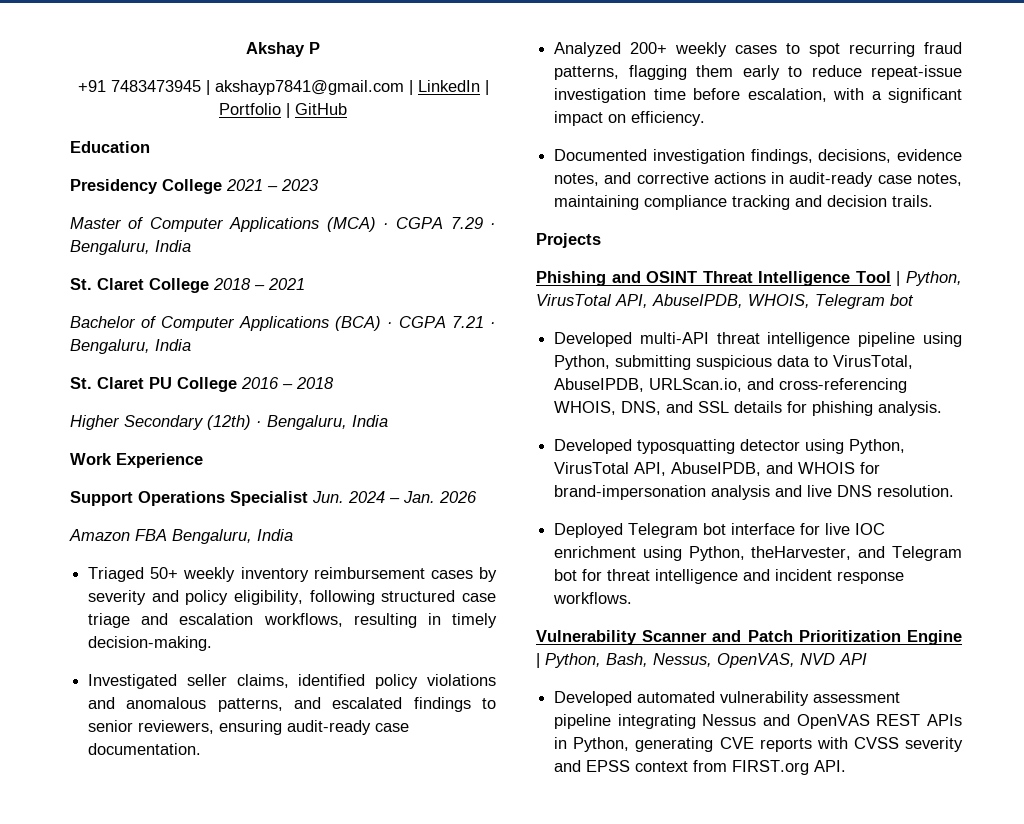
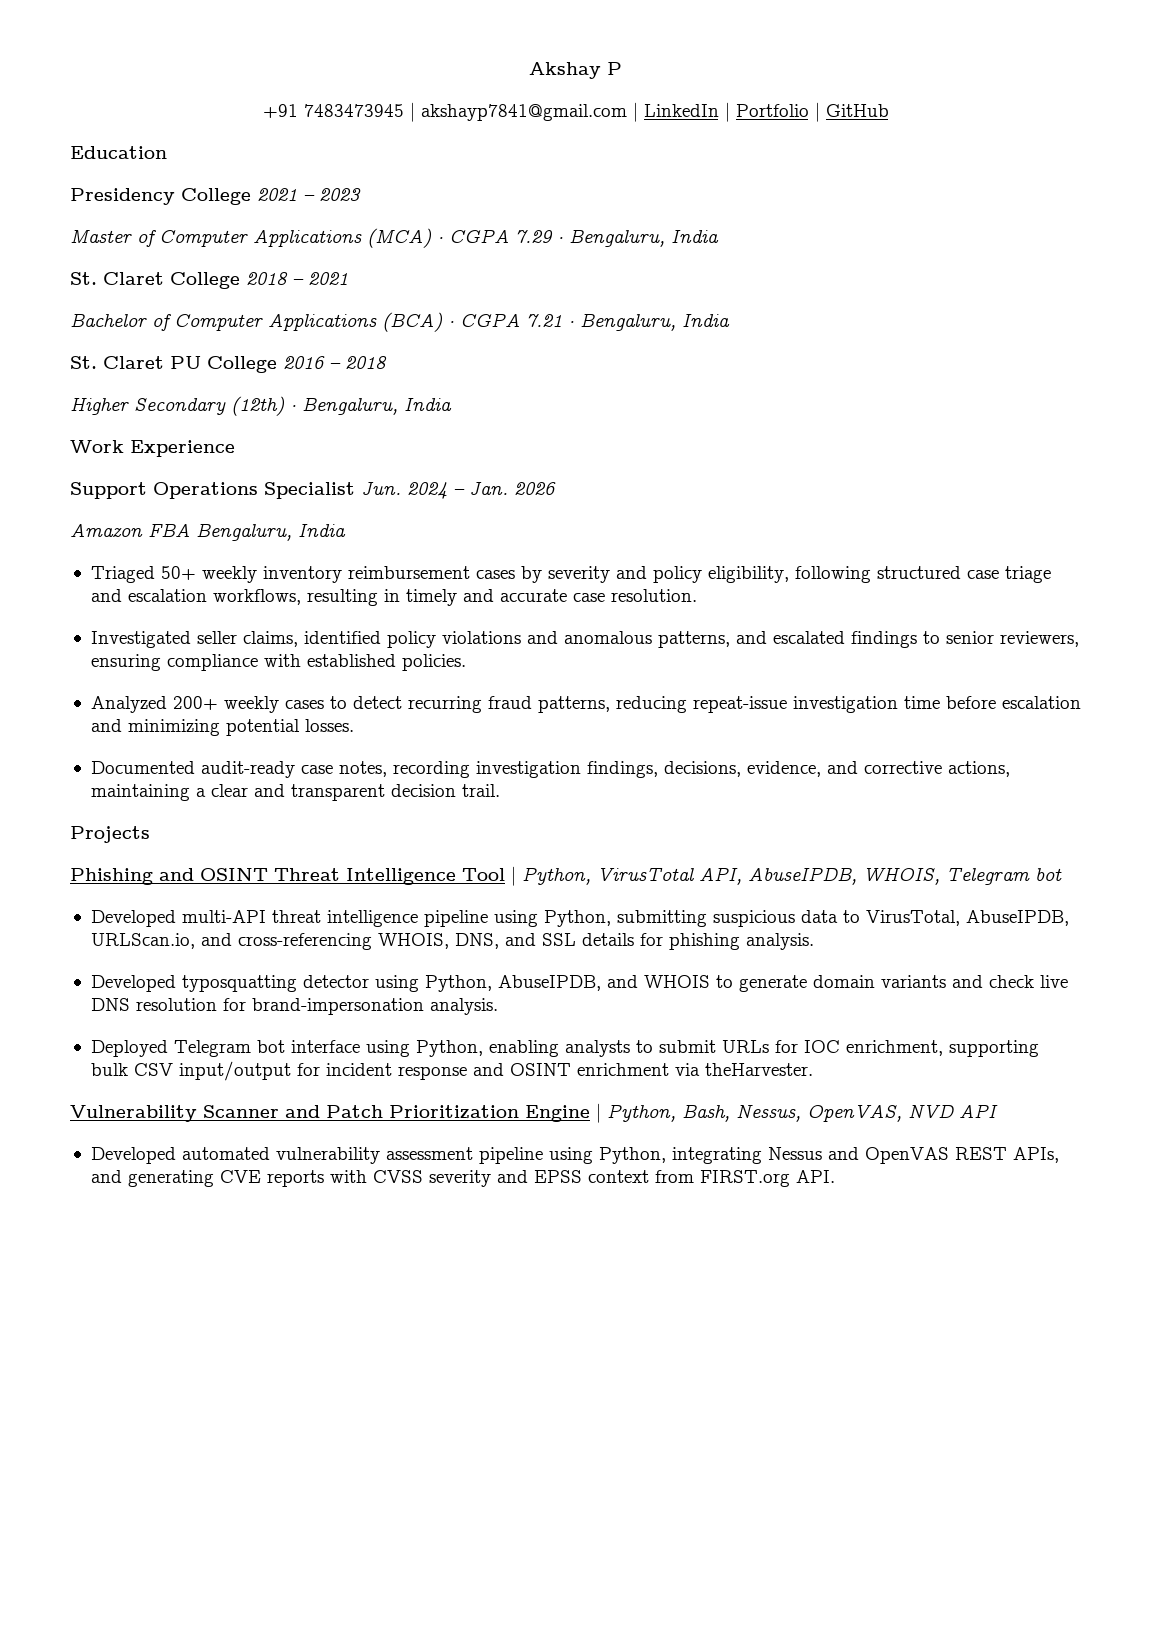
[88,636,213,651] decision-making. -> [462,589,697,602] and accurate case resolution.
[287,720,410,735] [88,743,202,755] audit-ready case documentation. -> [166,654,466,671] compliance with established policies.
[809,43,841,57] spot -> [352,696,402,709] detect
[628,65,962,80] [554,88,962,103] [554,111,706,126] [554,149,962,164] [554,172,962,187] [554,195,934,210] flagging them early to reduce repeat-issue investigation time before escalation, with a significant impact on efficiency. // Documented investigation findings, decisions, evidence notes, and corrective actions in audit-ready case notes, maintaining compliance tracking and decision trails. -> [615,696,1081,713] [90,719,354,736] [90,761,1010,778] [90,784,500,801] reducing repeat-issue investigation time before escalation and minimizing potential losses. // Documented audit-ready case notes, recording investigation findings, decisions, evidence, and corrective actions, maintaining a clear and transparent decision trail.
[554,462,667,476] VirusTotal API, -> (492, 983) none
[860,462,881,474] [554,485,955,500] [554,523,886,538] [554,546,962,561] [554,569,905,584] [553,592,633,604] for brand-impersonation analysis and live DNS resolution. // Deployed Telegram bot interface for live IOC enrichment using Python, theHarvester, and Telegram bot for threat intelligence and incident response workflows. -> [715,975,1068,992] [90,998,498,1015] [90,1040,1039,1057] [90,1061,813,1081] to generate domain variants and check live DNS resolution for brand-impersonation analysis. // Deployed Telegram bot interface using Python, enabling analysts to submit URLs for IOC enrichment, supporting bulk CSV input/output for incident response and OSINT enrichment via theHarvester.
(612, 721) none -> [548,1147,666,1164] using Python,
[927,714,962,726] [554,737,630,752] APIs in Python, -> [1012,1147,1059,1163] [90,1170,122,1183] APIs, and

